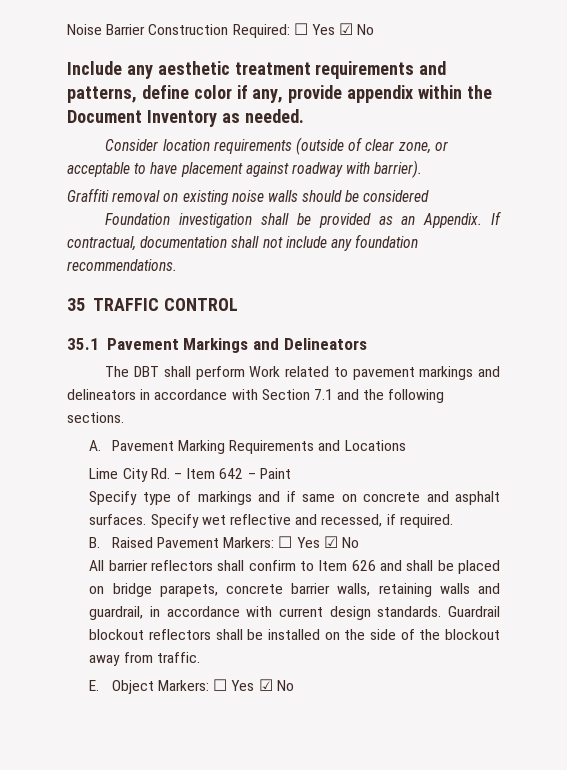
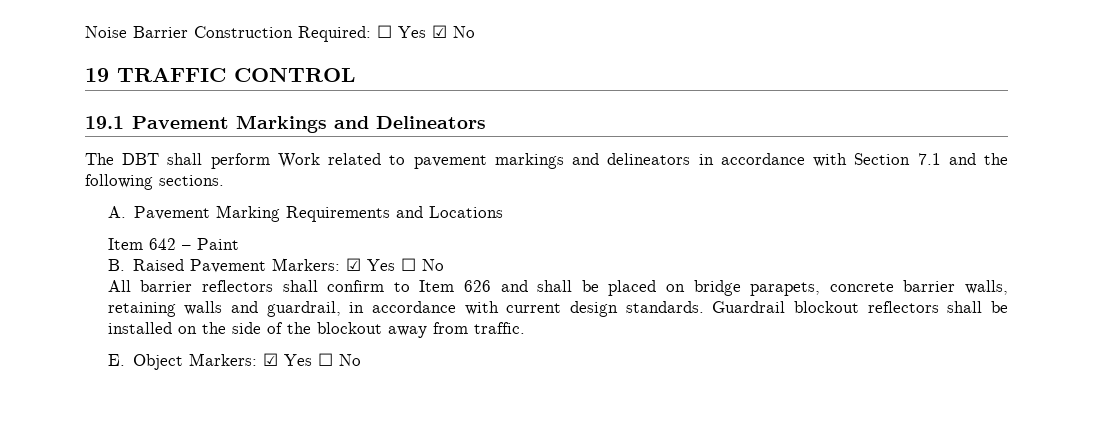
[67,61,447,79] [67,85,492,103] [67,109,304,127] [105,137,448,155] [67,160,423,178] [67,188,430,205] [105,211,501,228] [67,234,419,251] [67,259,177,271] [67,298,85,311] Include any aesthetic treatment requirements and patterns, define color if any, provide appendix within the Document Inventory as needed. // Consider location requirements (outside of clear zone, or acceptable to have placement against roadway with barrier). // Graffiti removal on existing noise walls should be considered // Foundation investigation shall be provided as an Appendix. If contractual, documentation shall not include any foundation recommendations. // 35 -> [85,68,109,82] 19
[67,338,99,350] 35.1 -> [85,116,124,129] 19.1
[89,468,182,482] Lime City Rd. – -> (503, 212) none
[89,491,500,505] [89,514,453,528] // Specify type of markings and if same on concrete and asphalt surfaces. Specify wet reflective and recessed, if required. -> (239, 244) none
[278,536,338,548] ☐ Yes ☑ -> [345,258,416,271] ☑ Yes ☐
[213,679,273,691] ☐ Yes ☑ -> [262,353,333,366] ☑ Yes ☐

